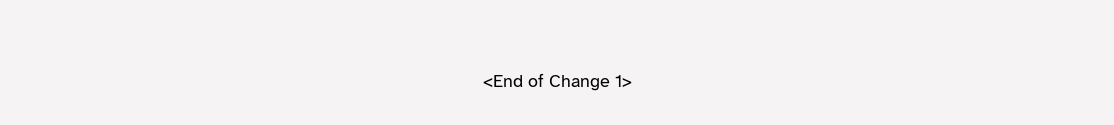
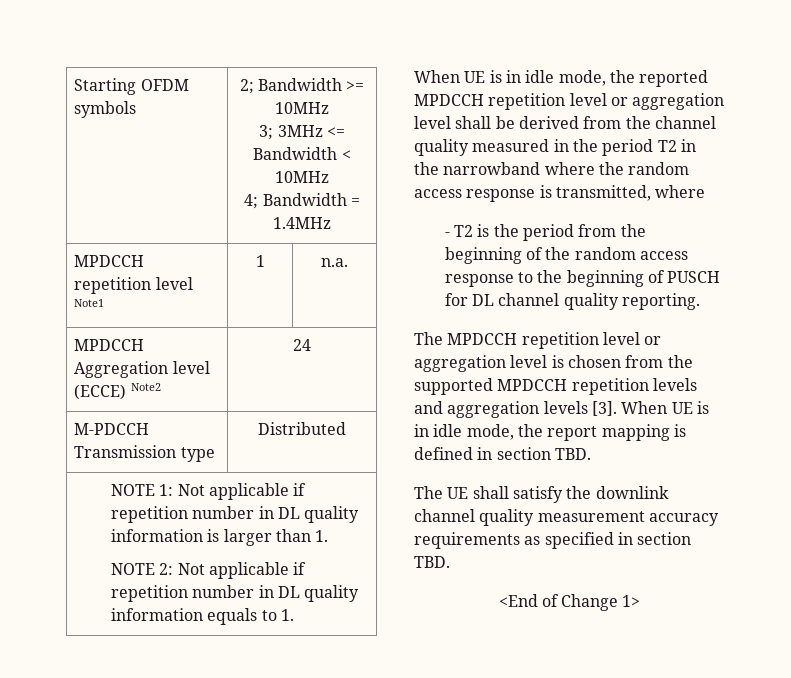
(482, 81) none -> [74,78,189,95] [74,101,137,118] [239,78,365,94] [275,102,329,114] [259,125,345,140] [253,147,351,160] [275,171,329,183] [244,193,360,209] [273,217,331,229] [74,255,145,267] [74,277,193,294] [74,299,105,307] [255,255,265,267] [321,258,348,267] [74,339,145,351] [74,361,210,378] [74,383,161,400] [293,339,311,351] [74,423,150,435] [74,445,215,462] [258,422,346,435] [111,483,307,500] [111,506,360,523] [111,529,329,546] [111,562,307,579] [111,585,360,602] [111,608,295,625] [414,70,709,87] [414,93,725,110] [414,116,716,129] [414,139,696,156] [414,162,690,175] [414,185,706,202] [444,224,646,241] [444,247,688,264] [444,270,721,287] [444,293,700,310] [414,332,662,349] [414,355,693,372] [414,378,697,395] [414,401,709,418] [414,424,686,441] [414,447,591,460] [414,486,669,503] [414,509,719,526] [414,532,692,549] [414,556,450,568] Starting OFDM symbols | 2; Bandwidth >= 10MHz // 3; 3MHz <= Bandwidth < 10MHz // 4; Bandwidth = 1.4MHz // MPDCCH repetition level Note1 | 1 | n.a. // MPDCCH Aggregation level (ECCE) Note2 | 24 // M-PDCCH Transmission type | Distributed // NOTE 1: Not applicable if repetition number in DL quality information is larger than 1. // NOTE 2: Not applicable if repetition number in DL quality information equals to 1. // When UE is in idle mode, the reported MPDCCH repetition level or aggregation level shall be derived from the channel quality measured in the period T2 in the narrowband where the random access response is transmitted, where // - T2 is the period from the beginning of the random access response to the beginning of PUSCH for DL channel quality reporting. // The MPDCCH repetition level or aggregation level is chosen from the supported MPDCCH repetition levels and aggregation levels [3]. When UE is in idle mode, the report mapping is defined in section TBD. // The UE shall satisfy the downlink channel quality measurement accuracy requirements as specified in section TBD. //

